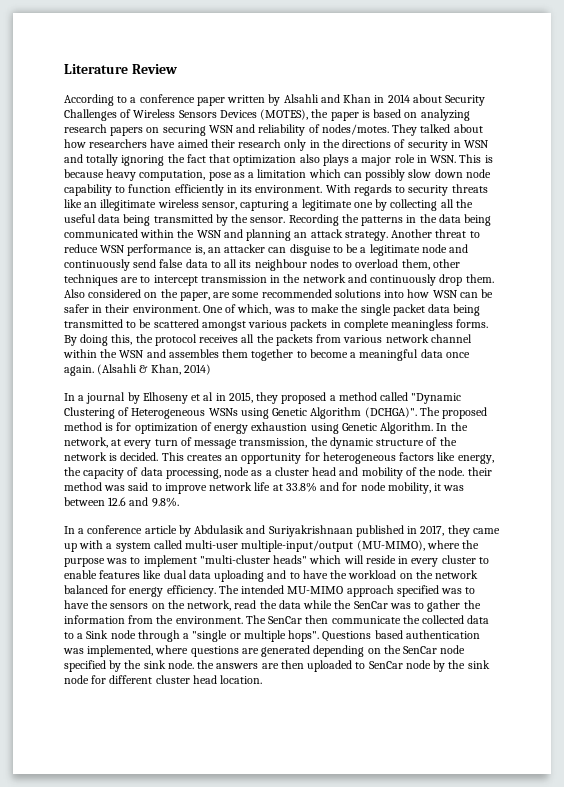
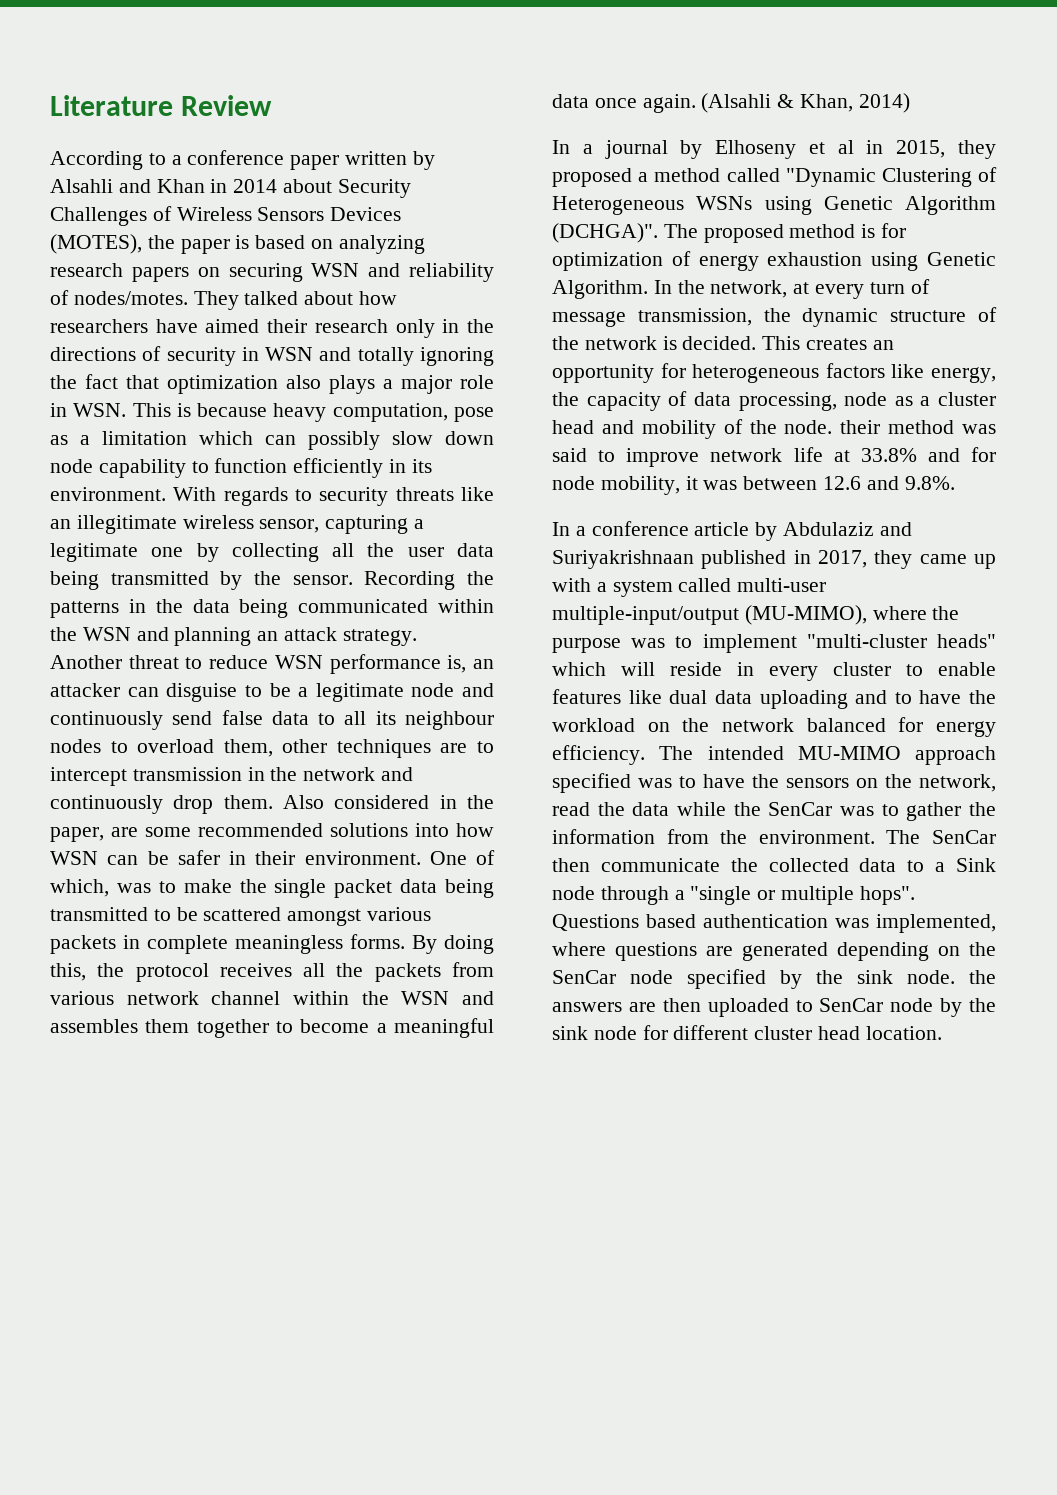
[64,214,96,223] useful -> [407,547,444,557] user
[144,292,158,298] on -> [439,795,457,809] in
[194,525,245,534] Abdulasik -> [783,522,875,536] Abdulaziz

